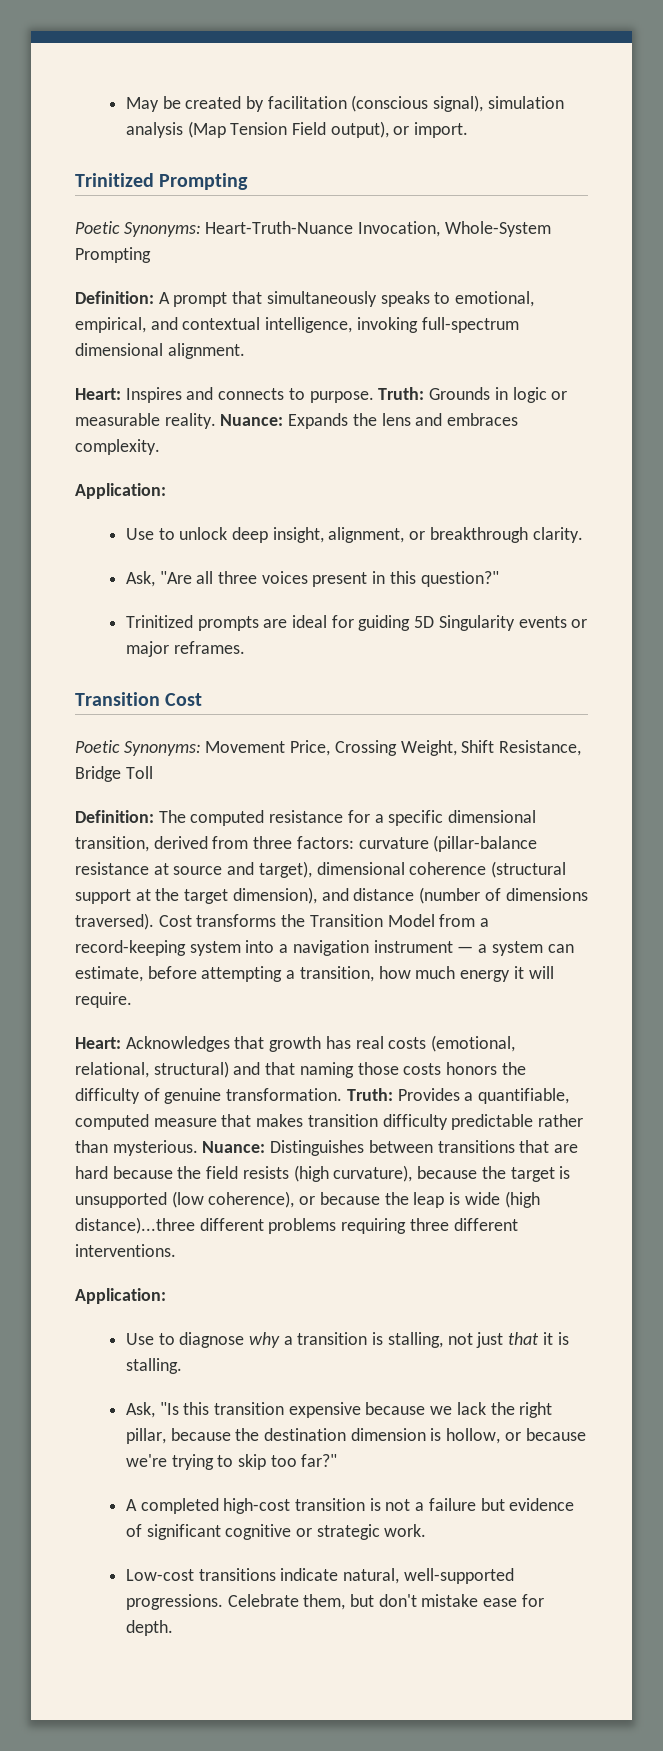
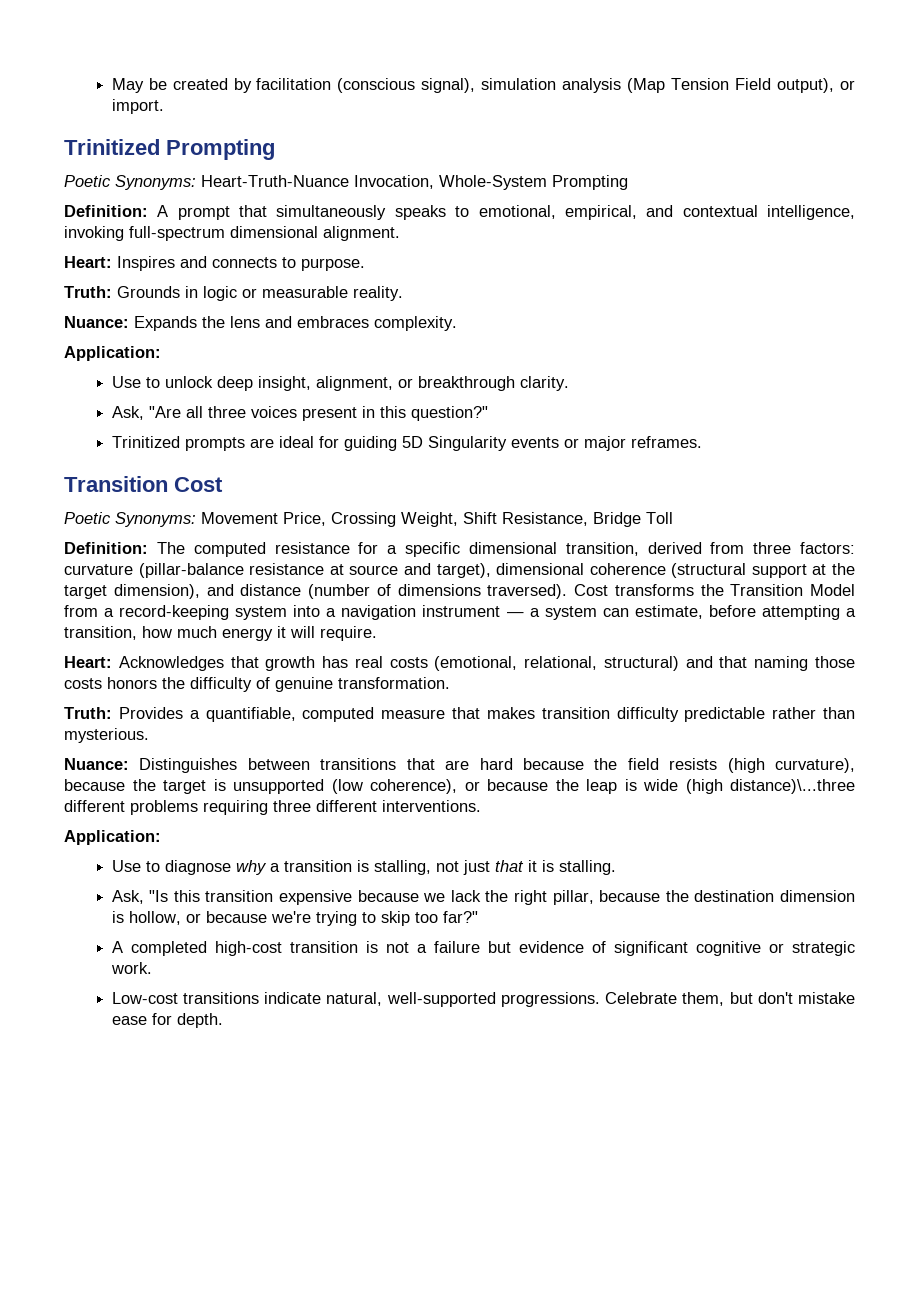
(374, 397) none -> (365, 264) //
(216, 421) none -> (403, 293) //
(343, 1094) none -> (450, 683) //
(198, 1148) none -> (149, 735) //
[75,1217,195,1234] distance)...three -> [730,779,855,794] distance)\...three

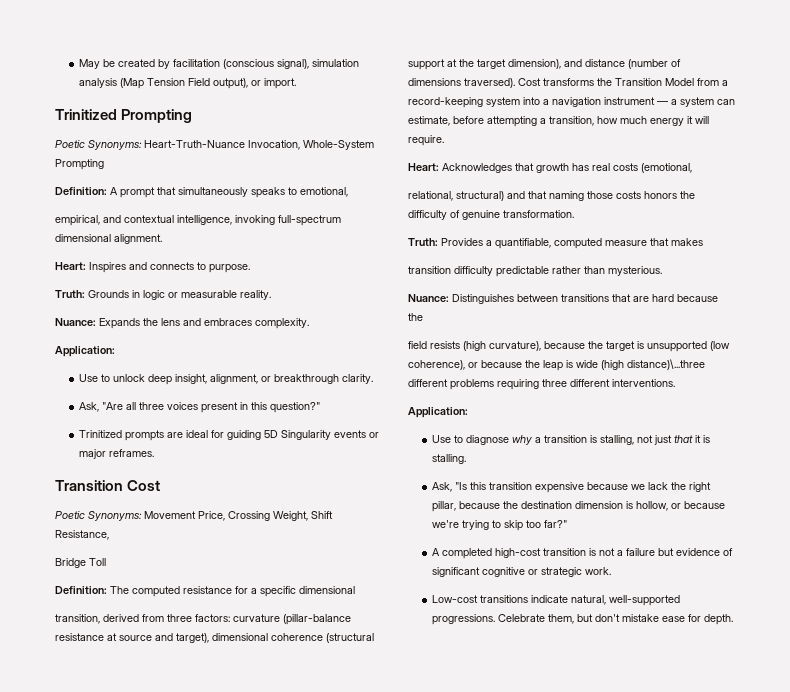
(556, 212) none -> (348, 192) //
(588, 519) none -> (109, 535) //
(557, 548) none -> (355, 590) //
(518, 663) none -> (692, 168) //
(535, 713) none -> (703, 242) //
(618, 764) none -> (423, 317) //

